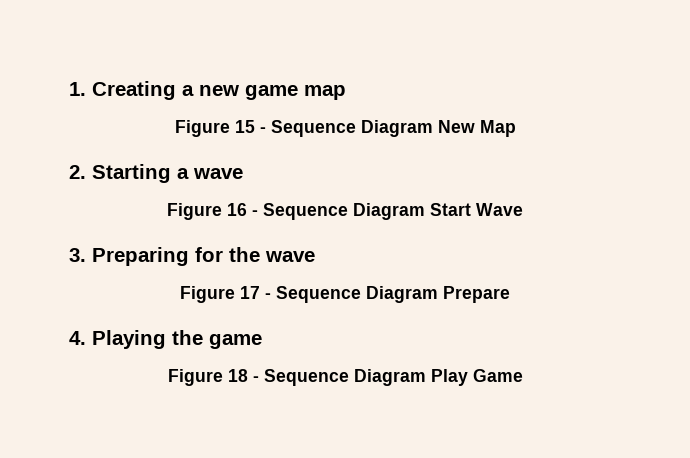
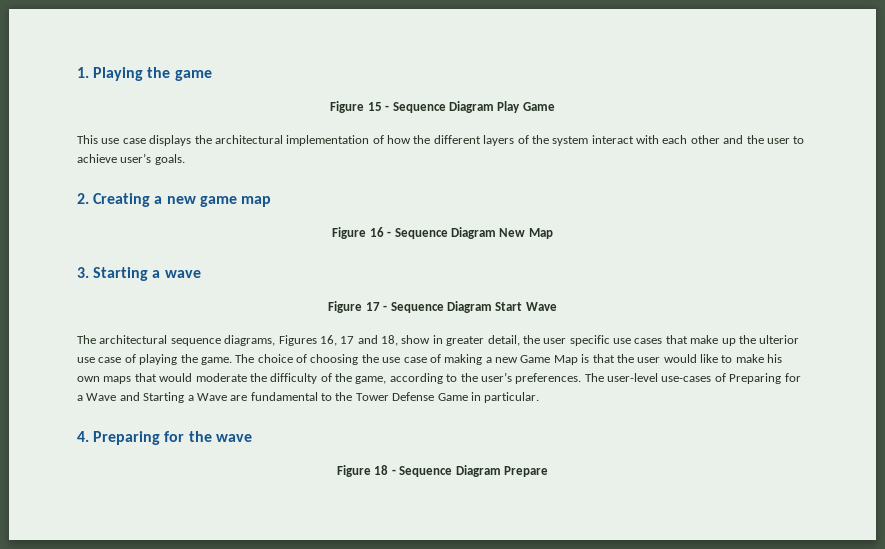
(86, 89) none -> [93,67,212,81] [330,101,555,113] [77,135,805,146] [77,153,185,165] [77,193,89,204] Playing the game // Figure 15 - Sequence Diagram Play Game // This use case displays the architectural implementation of how the different layers of the system interact with each other and the user to achieve user’s goals. // 2.
[234,120,255,133] 15 -> [369,227,384,237] 16
[69,165,86,179] 2. -> [77,267,89,278] 3.
[167,203,523,220] [69,247,315,266] // Figure 16 - Sequence Diagram Start Wave // 3. Preparing for the wave -> (201, 274) none
[443,286,510,303] [69,330,262,349] Prepare // 4. Playing the game -> [495,302,557,311] [77,335,800,346] [77,354,783,365] [77,372,801,384] [77,392,540,403] [77,431,252,445] Start Wave // The architectural sequence diagrams, Figures 16, 17 and 18, show in greater detail, the user specific use cases that make up the ulterior use case of playing the game. The choice of choosing the use case of making a new Game Map is that the user would like to make his own maps that would moderate the difficulty of the game, according to the user’s preferences. The user-level use-cases of Preparing for a Wave and Starting a Wave are fundamental to the Tower Defense Game in particular. // 4. Preparing for the wave
[430,369,523,386] Play Game -> [503,466,548,477] Prepare

